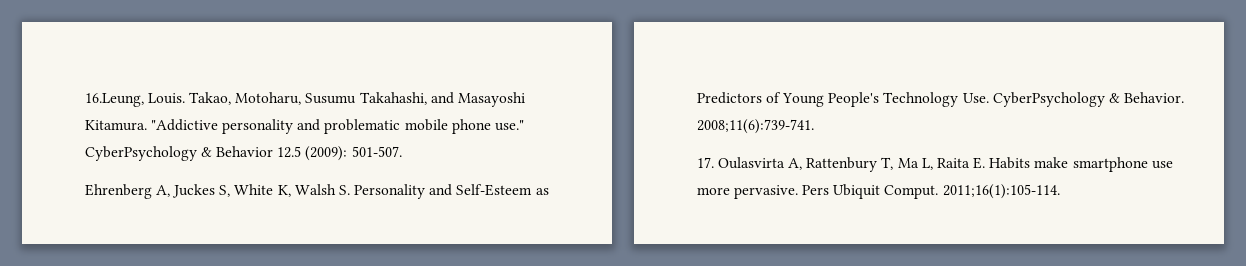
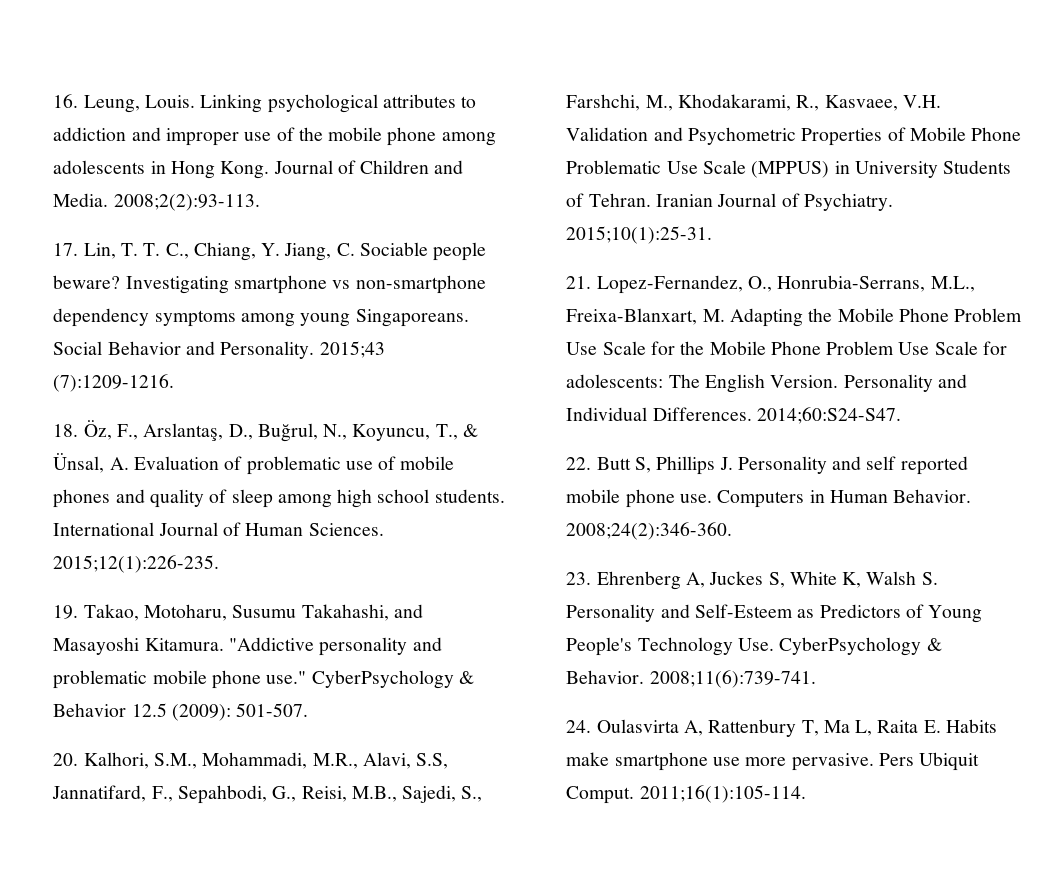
[84,93,185,107] 16.Leung, Louis. -> [53,94,477,113] [53,127,496,146] [53,160,464,179] [53,193,260,211] [53,242,487,261] [53,275,486,294] [53,308,469,327] [53,341,385,359] [53,374,175,392] [53,420,478,442] [53,453,455,475] [53,489,505,508] [53,522,384,536] [53,555,220,573] [53,605,79,619] 16. Leung, Louis. Linking psychological attributes to addiction and improper use of the mobile phone among adolescents in Hong Kong. Journal of Children and Media. 2008;2(2):93-113. // 17. Lin, T. T. C., Chiang, Y. Jiang, C. Sociable people beware? Investigating smartphone vs non-smartphone dependency symptoms among young Singaporeans. Social Behavior and Personality. 2015;43 (7):1209-1216. // 18. Öz, F., Arslantaş, D., Buğrul, N., Koyuncu, T., & Ünsal, A. Evaluation of problematic use of mobile phones and quality of sleep among high school students. International Journal of Human Sciences. 2015;12(1):226-235. // 19.
(402, 151) none -> [53,752,449,769] [52,785,483,804] [566,94,941,111] [566,127,1022,146] [566,160,1012,178] [566,193,893,211] [566,226,713,244] [566,275,975,294] [566,308,1023,327] [566,341,1007,355] [566,374,967,393] [566,407,901,424] [566,456,968,475] [566,489,972,508] [566,522,733,540] [566,572,592,585] 20. Kalhori, S.M., Mohammadi, M.R., Alavi, S.S, Jannatifard, F., Sepahbodi, G., Reisi, M.B., Sajedi, S., Farshchi, M., Khodakarami, R., Kasvaee, V.H. Validation and Psychometric Properties of Mobile Phone Problematic Use Scale (MPPUS) in University Students of Tehran. Iranian Journal of Psychiatry. 2015;10(1):25-31. // 21. Lopez-Fernandez, O., Honrubia-Serrans, M.L., Freixa-Blanxart, M. Adapting the Mobile Phone Problem Use Scale for the Mobile Phone Problem Use Scale for adolescents: The English Version. Personality and Individual Differences. 2014;60:S24-S47. // 22. Butt S, Phillips J. Personality and self reported mobile phone use. Computers in Human Behavior. 2008;24(2):346-360. // 23.
[696,157,714,168] 17. -> [566,720,592,733] 24.

